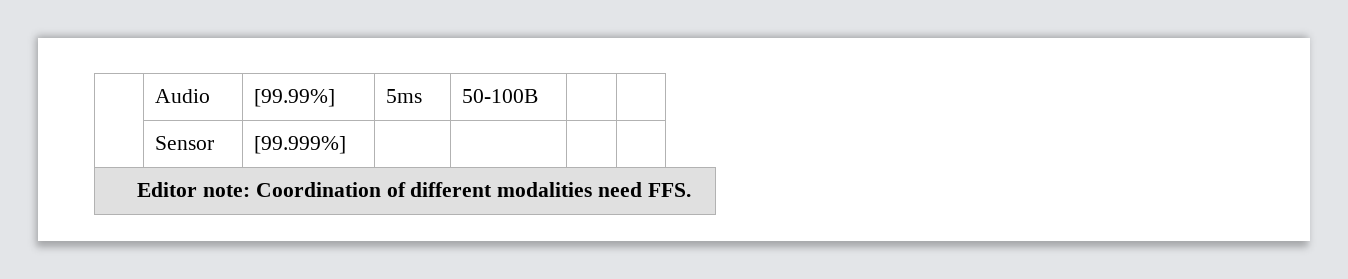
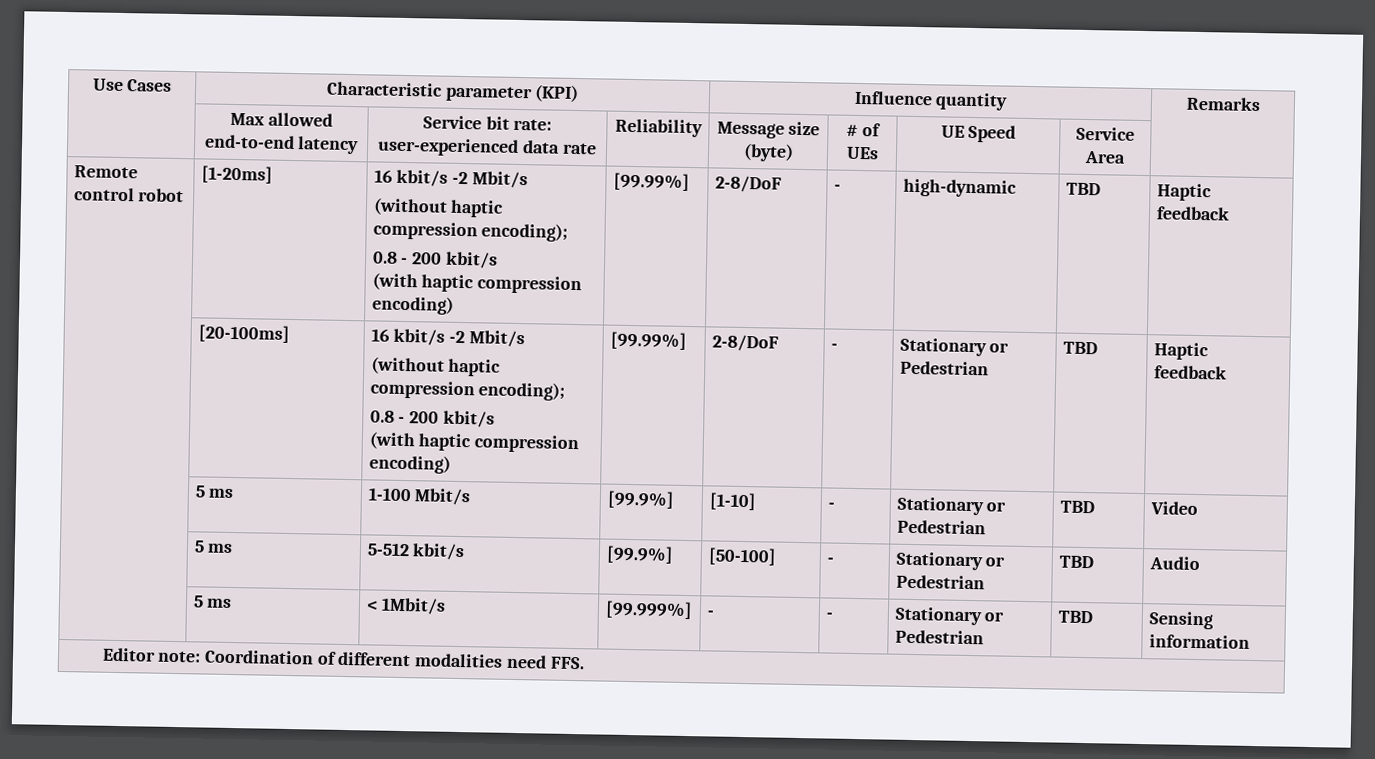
[154,89,210,103] [253,89,335,107] [385,89,422,103] [461,89,538,103] [154,136,214,150] [253,136,346,154] | Audio | [99.99%] | 5ms | 50-100B | | // | Sensor | [99.999%] | | | | -> [92,78,173,92] [325,81,580,103] [853,90,1009,111] [1185,96,1261,112] [230,112,333,127] [204,134,360,155] [422,115,553,131] [377,137,597,157] [614,118,703,138] [716,121,821,139] [742,142,794,162] [846,123,881,137] [845,146,879,160] [940,124,1017,143] [1076,126,1135,141] [1084,150,1126,164] [73,165,138,179] [73,187,185,203] [200,165,273,184] [373,169,528,189] [372,197,505,218] [372,221,569,242] [371,251,498,269] [371,272,582,295] [371,295,454,315] [612,172,690,192] [714,175,782,193] [833,184,841,191] [902,178,1017,198] [1065,182,1101,196] [1156,183,1212,202] [1155,206,1230,221] [197,324,290,343] [370,328,525,348] [370,356,502,377] [369,380,566,401] [369,410,495,428] [368,431,579,454] [368,454,451,474] [609,331,687,350] [711,334,779,352] [830,343,838,350] [899,337,1010,357] [899,360,989,376] [1062,341,1098,355] [1153,342,1209,361] [1153,365,1227,380] [194,485,234,499] [367,487,472,506] [606,490,675,509] [708,492,757,511] [827,502,835,509] [896,496,1007,516] [896,519,986,535] [1059,500,1095,514] [1149,501,1198,516] [193,540,234,554] [366,542,466,561] [605,545,674,564] [707,547,777,566] [826,557,834,564] [895,551,1006,571] [895,574,985,590] [1058,555,1094,569] [1148,556,1200,571] [192,595,233,609] [365,597,447,615] [604,600,693,620] [706,610,714,617] [825,612,833,619] [894,606,1005,626] [894,629,984,645] [1057,610,1093,624] [1148,611,1213,630] [1148,634,1250,649] Use Cases | Characteristic parameter (KPI) | Influence quantity | Remarks // | Max allowed end-to-end latency | Service bit rate: user-experienced data rate | Reliability | Message size (byte) | # of UEs | UE Speed | Service Area | // Remote control robot | [1-20ms] | 16 kbit/s -2 Mbit/s // (without haptic compression encoding); // 0.8 - 200 kbit/s // (with haptic compression encoding) | [99.99%] | 2-8/DoF | - | high-dynamic | TBD | Haptic feedback // | [20-100ms] | 16 kbit/s -2 Mbit/s // (without haptic compression encoding); // 0.8 - 200 kbit/s // (with haptic compression encoding) | [99.99%] | 2-8/DoF | - | Stationary or Pedestrian | TBD | Haptic feedback // | 5 ms | 1-100 Mbit/s | [99.9%] | [1-10] | - | Stationary or Pedestrian | TBD | Video // | 5 ms | 5-512 kbit/s | [99.9%] | [50-100] | - | Stationary or Pedestrian | TBD | Audio // | 5 ms | < 1Mbit/s | [99.999%] | - | - | Stationary or Pedestrian | TBD | Sensing information

